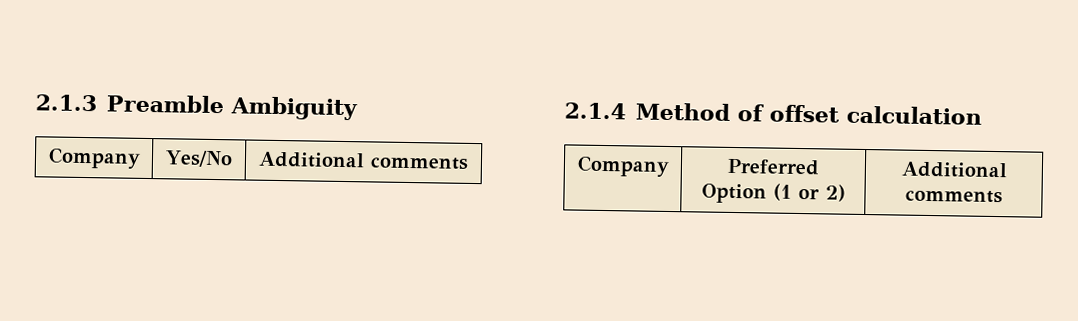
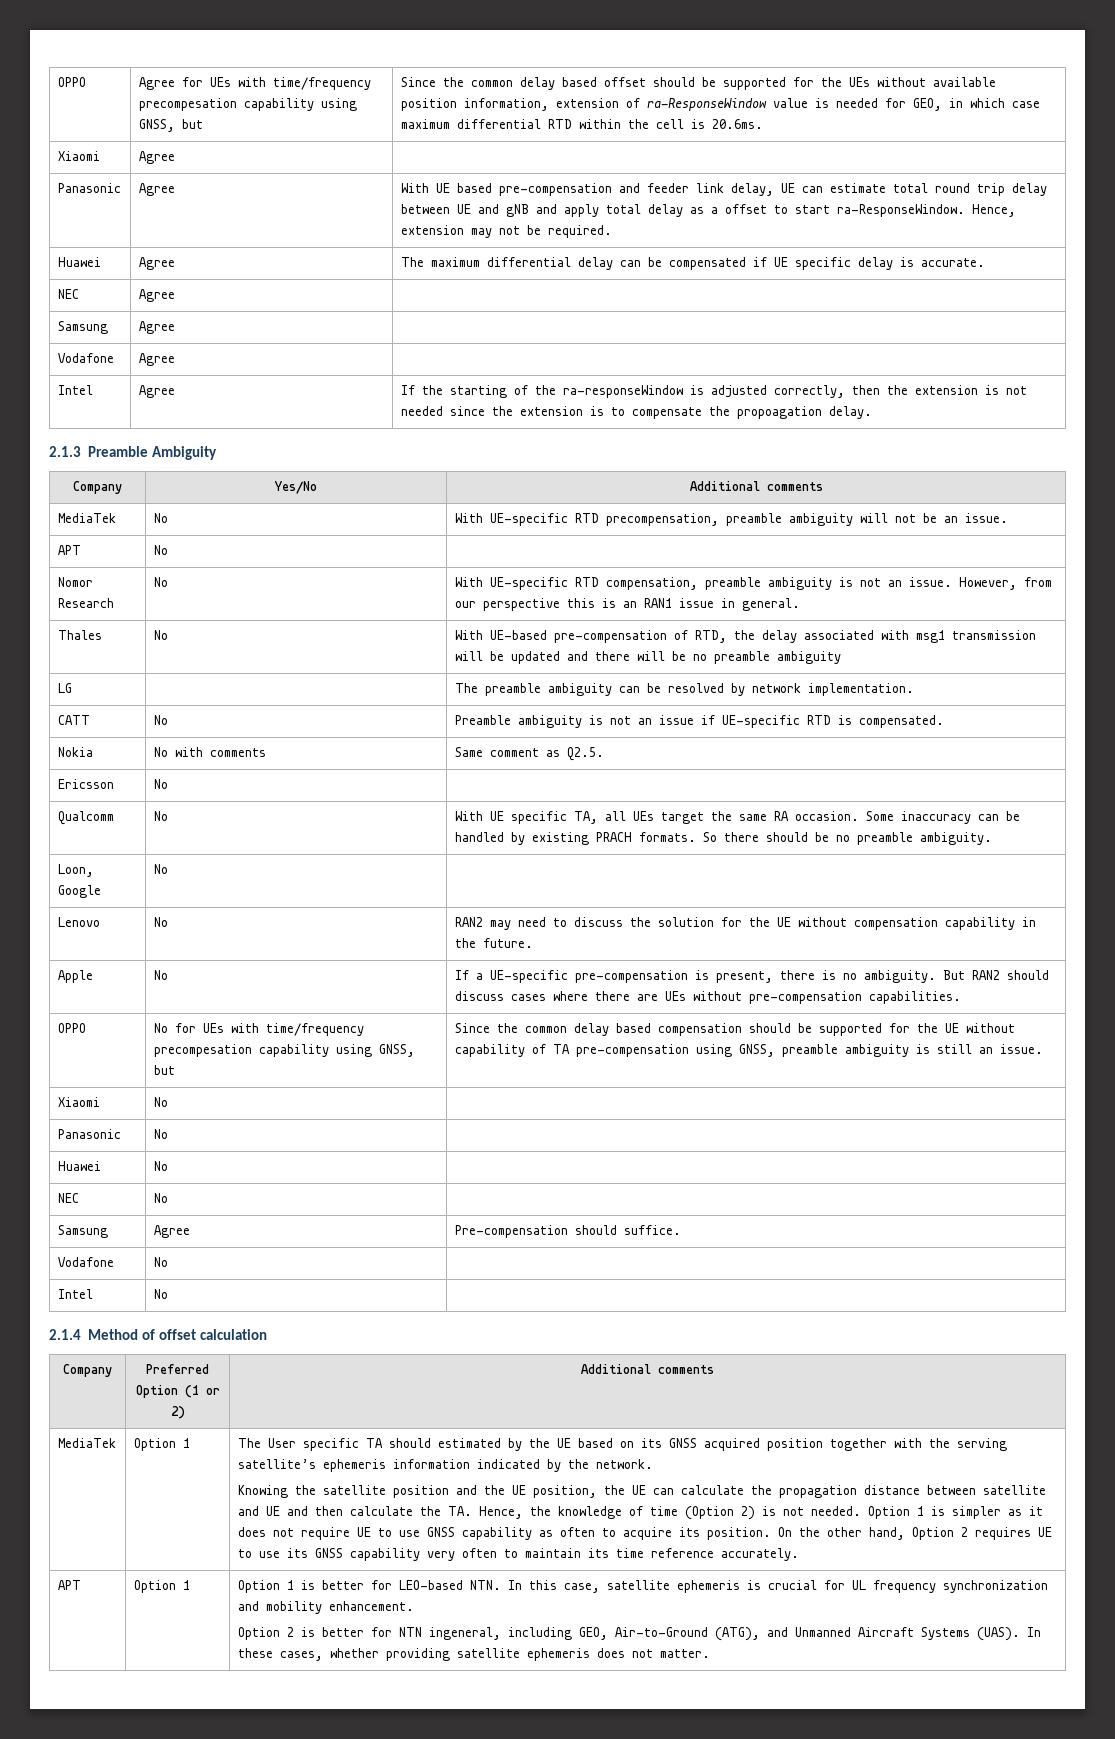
(35, 103) none -> [57,77,86,87] [138,77,371,90] [138,98,357,111] [138,119,203,132] [400,77,996,90] [400,98,1040,111] [400,119,763,129] [57,151,100,161] [138,151,175,164] [57,183,121,193] [138,183,175,196] [400,183,1047,196] [400,204,1016,217] [400,225,612,238] [57,257,101,267] [138,257,175,270] [400,257,985,270] [57,289,79,299] [138,289,175,302] [57,321,108,334] [138,321,175,334] [57,353,114,363] [138,353,175,366] [57,385,93,395] [138,385,175,398] [400,385,1027,398] [400,406,872,419] OPPO | Agree for UEs with time/frequency precompesation capability using GNSS, but | Since the common delay based offset should be supported for the UEs without available position information, extension of ra-ResponseWindow value is needed for GEO, in which case maximum differential RTD within the cell is 20.6ms. // Xiaomi | Agree | // Panasonic | Agree | With UE based pre-compensation and feeder link delay, UE can estimate total round trip delay between UE and gNB and apply total delay as a offset to start ra-ResponseWindow. Hence, extension may not be required. // Huawei | Agree | The maximum differential delay can be compensated if UE specific delay is accurate. // NEC | Agree | // Samsung | Agree | // Vodafone | Agree | // Intel | Agree | If the starting of the ra-responseWindow is adjusted correctly, then the extension is not needed since the extension is to compensate the propoagation delay. //
(469, 163) none -> [57,513,116,523] [153,513,168,523] [454,513,1008,526] [57,545,81,555] [153,545,168,555] [57,577,93,587] [57,598,114,608] [153,577,168,587] [454,577,1052,590] [454,598,800,611] [57,630,102,640] [153,630,168,640] [454,630,1036,643] [454,651,841,664] [57,683,72,693] [454,683,914,696] [57,715,90,725] [153,715,168,725] [454,715,944,728] [57,747,93,757] [153,747,266,757] [454,747,604,761] [57,779,114,789] [153,779,168,789] [57,811,114,825] [153,811,168,821] [454,811,1020,824] [454,832,992,845] [57,864,94,877] [57,885,101,898] [153,864,168,874] [57,917,100,927] [153,917,168,927] [454,917,1036,930] [454,938,533,948] [57,970,93,983] [153,970,168,980] [454,970,1049,983] [454,991,961,1004] [57,1023,86,1033] [153,1023,364,1036] [153,1044,415,1057] [153,1065,175,1075] [454,1023,1015,1036] [454,1044,1043,1057] [57,1097,100,1107] [153,1097,168,1107] [57,1129,121,1139] [153,1129,168,1139] [57,1161,101,1171] [153,1161,168,1171] [57,1193,79,1203] [153,1193,168,1203] [57,1225,108,1238] [153,1225,190,1238] [454,1225,681,1238] [57,1257,114,1267] [153,1257,168,1267] [57,1289,93,1299] [153,1289,168,1299] // MediaTek | No | With UE-specific RTD precompensation, preamble ambiguity will not be an issue. // APT | No | // Nomor Research | No | With UE-specific RTD compensation, preamble ambiguity is not an issue. However, from our perspective this is an RAN1 issue in general. // Thales | No | With UE-based pre-compensation of RTD, the delay associated with msg1 transmission will be updated and there will be no preamble ambiguity // LG | | The preamble ambiguity can be resolved by network implementation. // CATT | No | Preamble ambiguity is not an issue if UE-specific RTD is compensated. // Nokia | No with comments | Same comment as Q2.5. // Ericsson | No | // Qualcomm | No | With UE specific TA, all UEs target the same RA occasion. Some inaccuracy can be handled by existing PRACH formats. So there should be no preamble ambiguity. // Loon, Google | No | // Lenovo | No | RAN2 may need to discuss the solution for the UE without compensation capability in the future. // Apple | No | If a UE-specific pre-compensation is present, there is no ambiguity. But RAN2 should discuss cases where there are UEs without pre-compensation capabilities. // OPPO | No for UEs with time/frequency precompesation capability using GNSS, but | Since the common delay based compensation should be supported for the UE without capability of TA pre-compensation using GNSS, preamble ambiguity is still an issue. // Xiaomi | No | // Panasonic | No | // Huawei | No | // NEC | No | // Samsung | Agree | Pre-compensation should suffice. // Vodafone | No | // Intel | No |
(1003, 196) none -> [57,1438,116,1448] [133,1438,190,1451] [237,1438,1007,1451] [237,1459,653,1472] [237,1485,1046,1498] [237,1506,1043,1520] [237,1527,1052,1540] [237,1548,799,1561] [57,1580,81,1590] [133,1580,190,1593] [237,1580,1048,1593] [237,1601,414,1614] [237,1627,1041,1641] [237,1648,710,1661] // MediaTek | Option 1 | The User specific TA should estimated by the UE based on its GNSS acquired position together with the serving satellite’s ephemeris information indicated by the network. // Knowing the satellite position and the UE position, the UE can calculate the propagation distance between satellite and UE and then calculate the TA. Hence, the knowledge of time (Option 2) is not needed. Option 1 is simpler as it does not require UE to use GNSS capability as often to acquire its position. On the other hand, Option 2 requires UE to use its GNSS capability very often to maintain its time reference accurately. // APT | Option 1 | Option 1 is better for LEO-based NTN. In this case, satellite ephemeris is crucial for UL frequency synchronization and mobility enhancement. // Option 2 is better for NTN ingeneral, including GEO, Air-to-Ground (ATG), and Unmanned Aircraft Systems (UAS). In these cases, whether providing satellite ephemeris does not matter.

